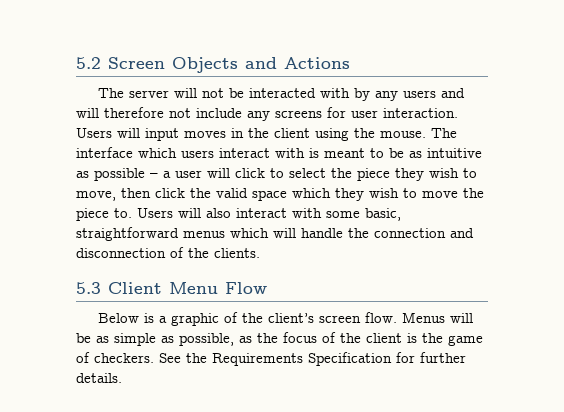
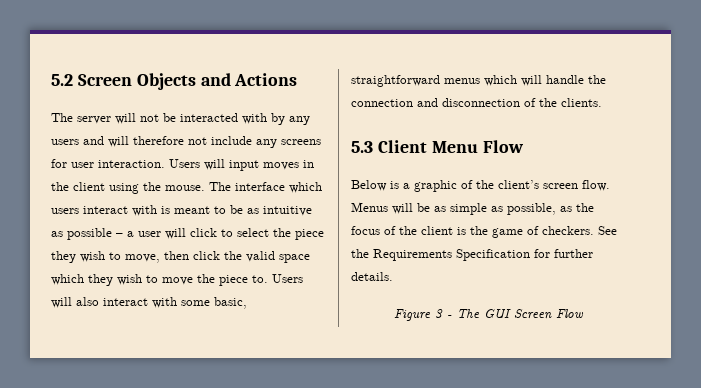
(122, 378) none -> [393,309,584,321] // Figure 3 - The GUI Screen Flow

